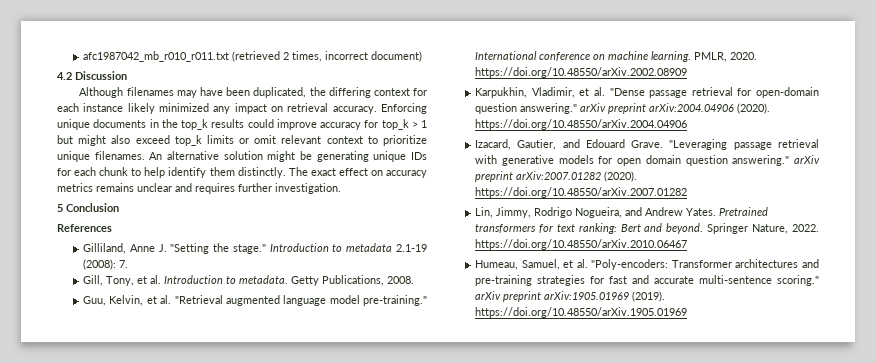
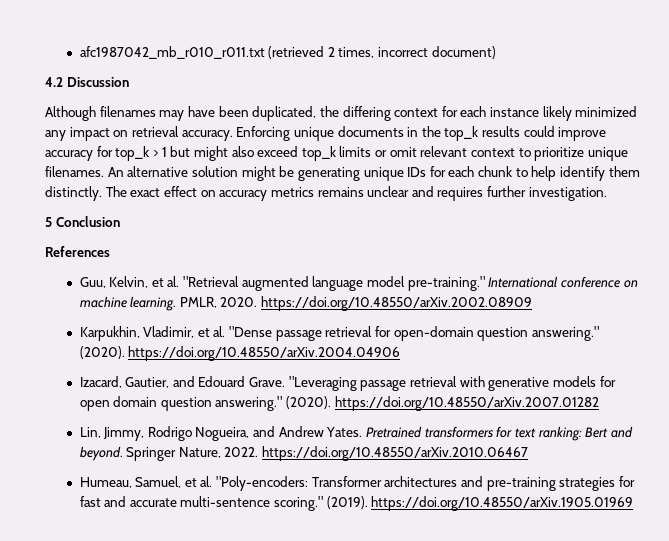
[83,243,428,254] [83,259,129,270] [83,275,415,286] // Gilliland, Anne J. "Setting the stage." Introduction to metadata 2.1-19 (2008): 7. // Gill, Tony, et al. Introduction to metadata. Getty Publications, 2008. -> (110, 251) none
[580,103,735,114] arXiv preprint arXiv:2004.04906 -> (599, 333) none
[794,155,820,164] [475,171,602,182] arXiv preprint arXiv:2007.01282 -> (283, 403) none
[475,291,630,302] arXiv preprint arXiv:1905.01969 -> (324, 503) none

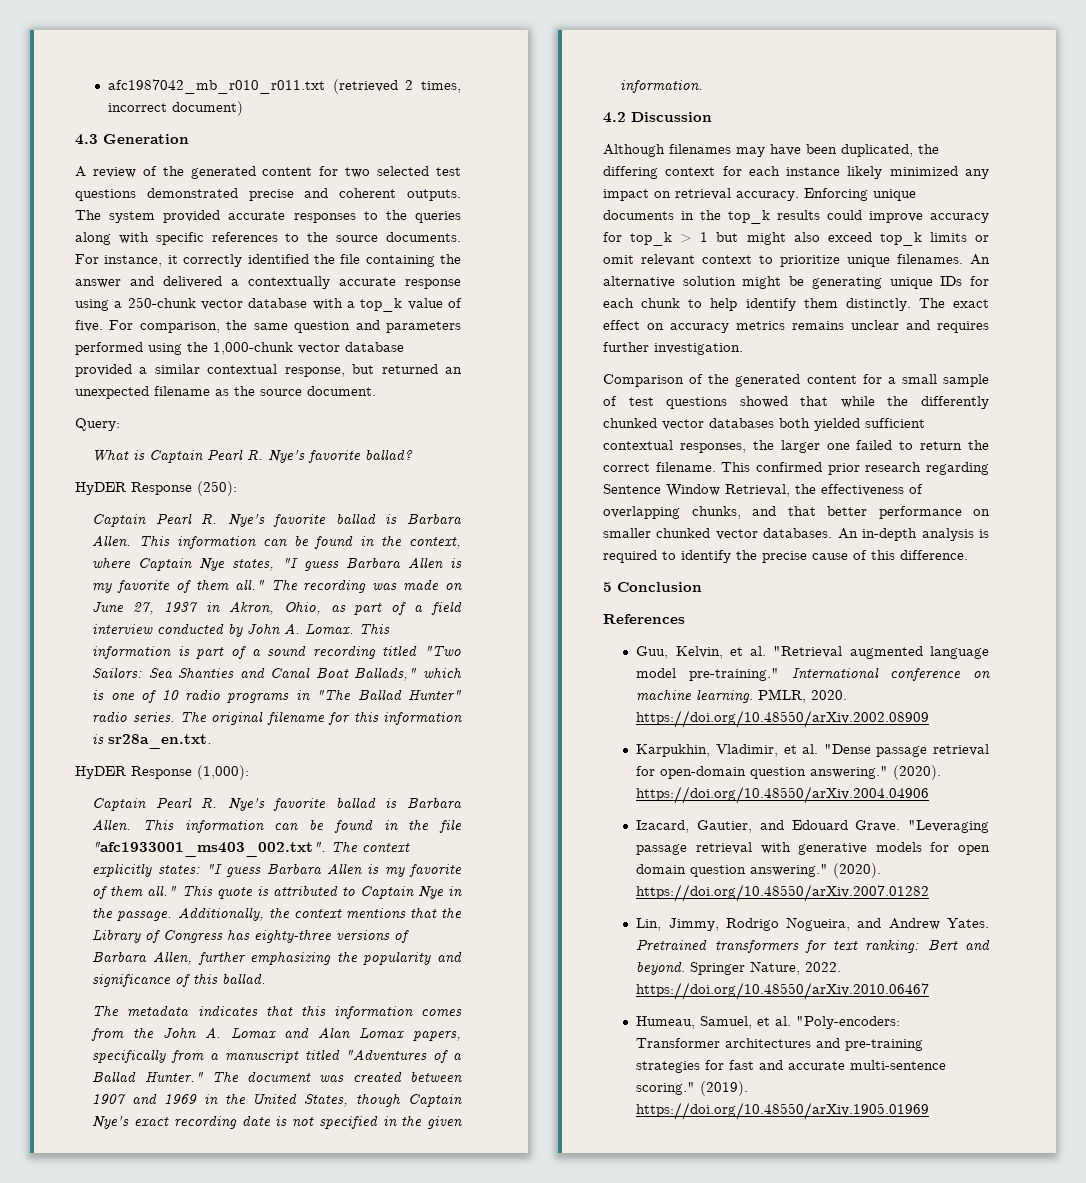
(496, 52) none -> [75,134,189,145] [75,166,462,179] [75,188,462,201] [75,210,462,223] [75,232,461,245] [75,254,461,267] [75,276,461,289] [75,297,462,312] [75,320,461,333] [75,342,404,355] [75,364,462,377] [75,386,376,399] [75,418,120,431] [92,449,414,463] [75,481,237,496] [92,513,462,527] [92,535,461,549] [92,557,462,571] [92,579,463,593] [92,601,462,615] [92,623,391,637] [92,645,461,659] [92,667,462,681] [92,689,462,703] [92,711,462,725] [92,734,213,749] [75,765,249,780] [92,797,462,811] [92,819,462,833] [92,841,411,857] [92,863,462,877] [92,885,462,899] [92,907,462,921] [92,929,410,943] [92,951,462,965] [92,973,267,987] [92,1005,462,1019] [91,1027,461,1041] [92,1049,462,1063] [92,1071,462,1083] [92,1093,462,1107] [92,1115,462,1129] [620,80,704,93] // 4.3 Generation // A review of the generated content for two selected test questions demonstrated precise and coherent outputs. The system provided accurate responses to the queries along with specific references to the source documents. For instance, it correctly identified the file containing the answer and delivered a contextually accurate response using a 250-chunk vector database with a top_k value of five. For comparison, the same question and parameters performed using the 1,000-chunk vector database provided a similar contextual response, but returned an unexpected filename as the source document. // Query: // What is Captain Pearl R. Nye's favorite ballad? // HyDER Response (250): // Captain Pearl R. Nye's favorite ballad is Barbara Allen. This information can be found in the context, where Captain Nye states, "I guess Barbara Allen is my favorite of them all." The recording was made on June 27, 1937 in Akron, Ohio, as part of a field interview conducted by John A. Lomax. This information is part of a sound recording titled "Two Sailors: Sea Shanties and Canal Boat Ballads," which is one of 10 radio programs in "The Ballad Hunter" radio series. The original filename for this information is sr28a_en.txt. // HyDER Response (1,000): // Captain Pearl R. Nye's favorite ballad is Barbara Allen. This information can be found in the file "afc1933001_ms403_002.txt". The context explicitly states: "I guess Barbara Allen is my favorite of them all." This quote is attributed to Captain Nye in the passage. Additionally, the context mentions that the Library of Congress has eighty-three versions of Barbara Allen, further emphasizing the popularity and significance of this ballad. // The metadata indicates that this information comes from the John A. Lomax and Alan Lomax papers, specifically from a manuscript titled "Adventures of a Ballad Hunter." The document was created between 1907 and 1969 in the United States, though Captain Nye's exact recording date is not specified in the given information.
(607, 194) none -> [603,374,989,387] [603,396,989,409] [603,418,925,431] [603,440,989,453] [603,462,989,475] [603,484,923,497] [603,506,990,519] [603,528,989,541] [603,550,968,563] // Comparison of the generated content for a small sample of test questions showed that while the differently chunked vector databases both yielded sufficient contextual responses, the larger one failed to return the correct filename. This confirmed prior research regarding Sentence Window Retrieval, the effectiveness of overlapping chunks, and that better performance on smaller chunked vector databases. An in-depth analysis is required to identify the precise cause of this difference.

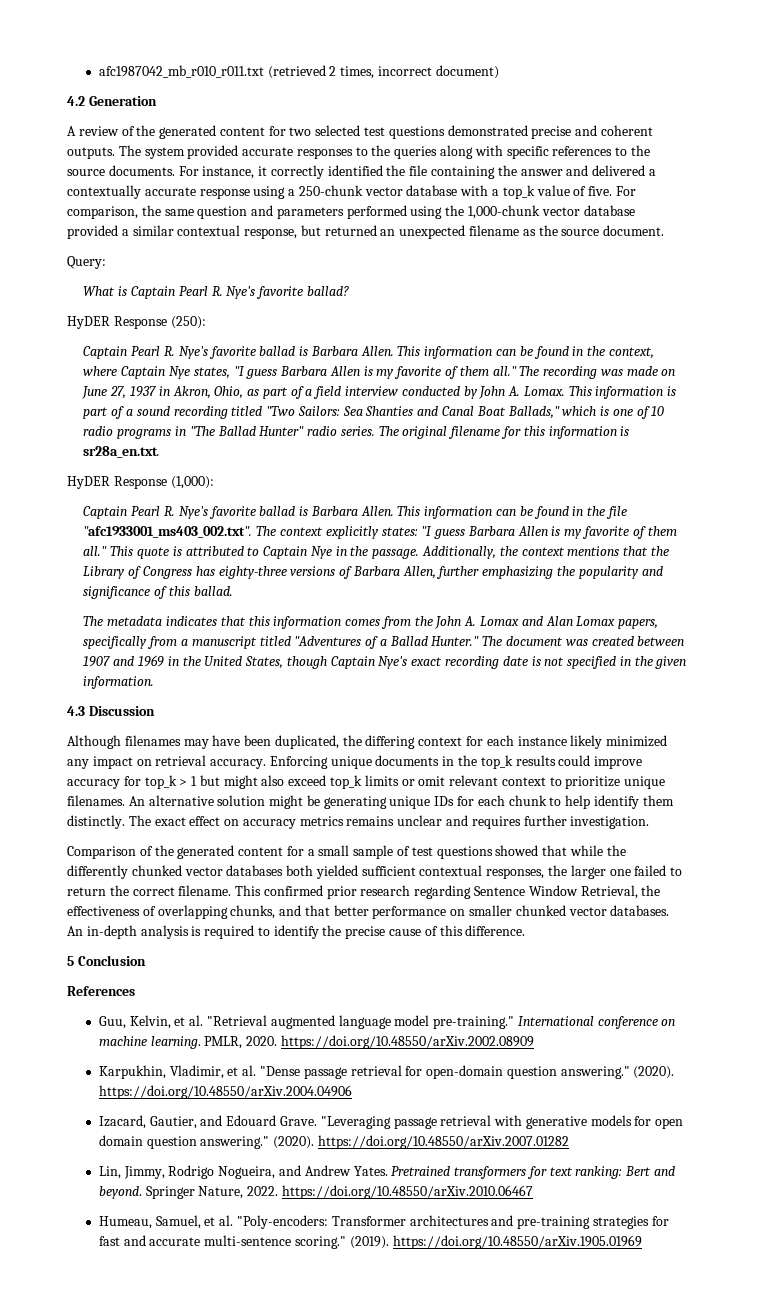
[75,134,98,145] 4.3 -> [67,96,85,106] 4.2
[603,112,626,123] 4.2 -> [67,706,85,716] 4.3

